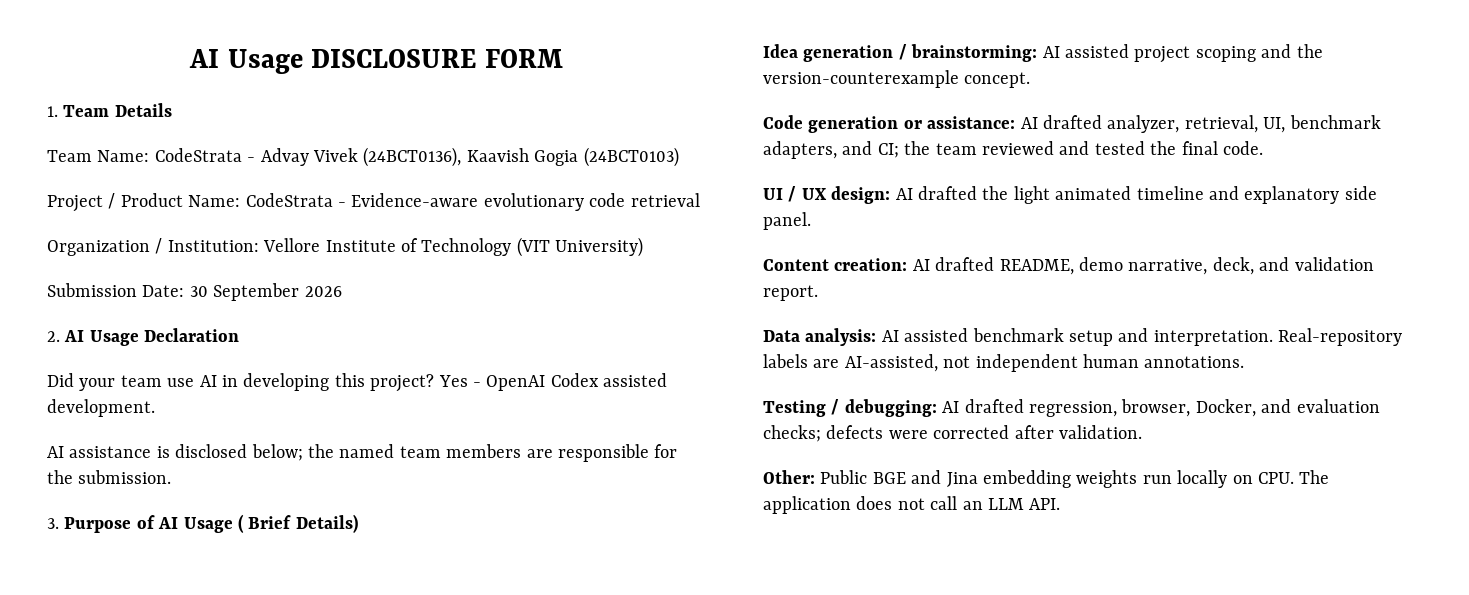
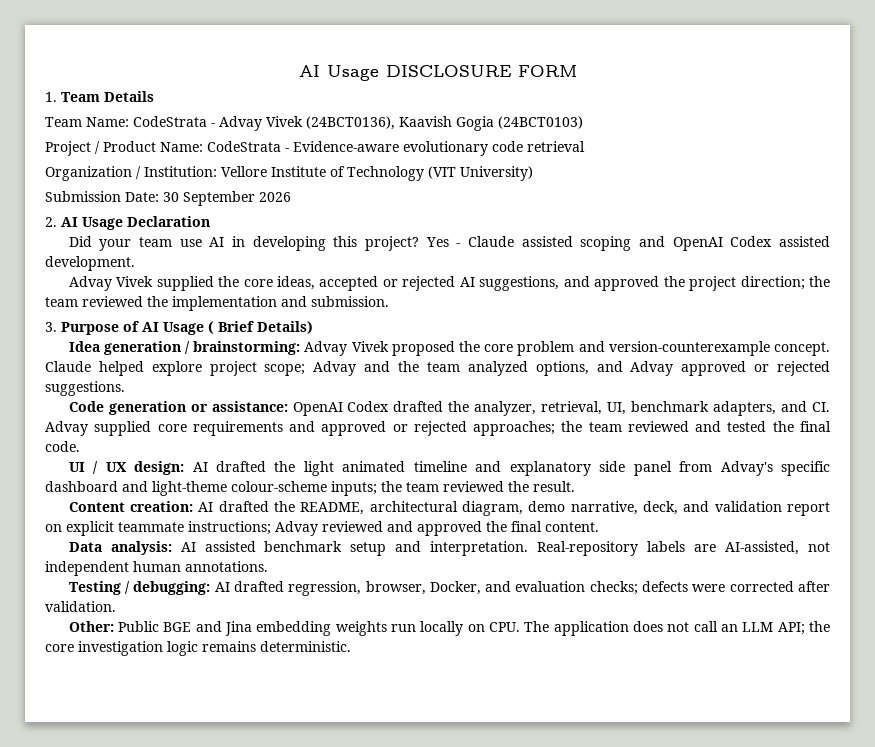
(481, 384) none -> [468,236,666,251] Claude assisted scoping and
[47,444,678,462] [47,470,73,484] AI assistance is disclosed below; the named team members are responsible for the -> [68,276,831,291] [45,296,307,311] Advay Vivek supplied the core ideas, accepted or rejected AI suggestions, and approved the project direction; the team reviewed the implementation and
[1042,44,1323,63] [763,70,1031,88] AI assisted project scoping and the version-counterexample concept. -> [304,341,830,356] [45,361,831,376] [45,381,125,396] Advay Vivek proposed the core problem and version-counterexample concept. Claude helped explore project scope; Advay and the team analyzed options, and Advay approved or rejected suggestions.
[1020,115,1102,129] AI drafted -> [292,401,470,416] OpenAI Codex drafted the
[877,143,899,158] CI; -> [811,402,830,412] [45,421,556,436] CI. Advay supplied core requirements and approved or rejected approaches;
[763,212,811,230] panel. -> [633,461,831,476] [45,481,575,496] panel from Advay's specific dashboard and light-theme colour-scheme inputs; the team reviewed the result.
[999,259,1074,275] README, -> [274,501,524,516] the README, architectural diagram,
[763,285,818,301] report. -> [787,502,830,516] [45,521,599,536] report on explicit teammate instructions; Advay reviewed and approved the final content.
[1029,498,1061,510] API. -> [777,621,830,635] [45,641,351,656] API; the core investigation logic remains deterministic.

